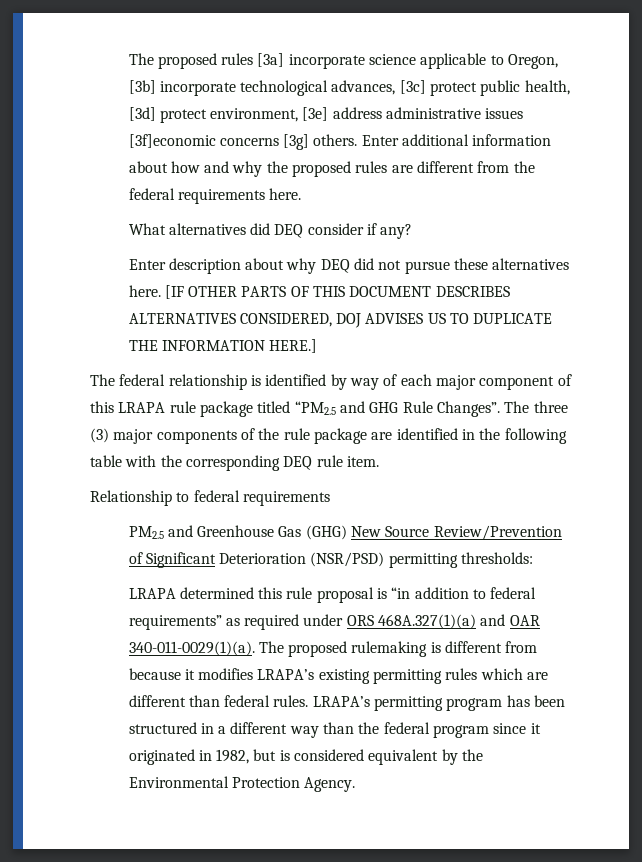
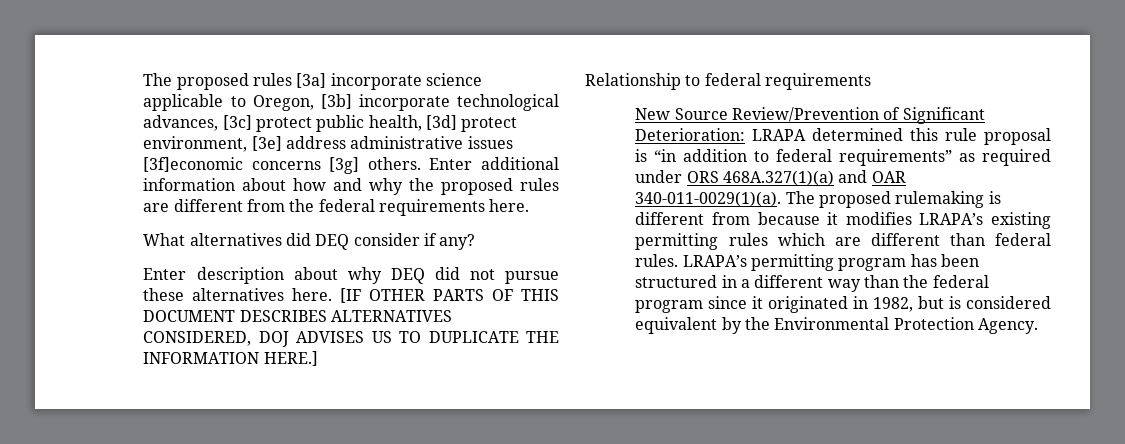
[90,374,572,390] [90,401,568,417] [90,428,567,444] [90,455,379,471] // The federal relationship is identified by way of each major component of this LRAPA rule package titled “PM2.5 and GHG Rule Changes”. The three (3) major components of the rule package are identified in the following table with the corresponding DEQ rule item. -> (318, 358) none
[128,525,347,540] PM2.5 and Greenhouse Gas (GHG) -> (871, 81) none
[219,552,534,568] Deterioration (NSR/PSD) permitting thresholds: // -> [635,128,746,141] Deterioration:

